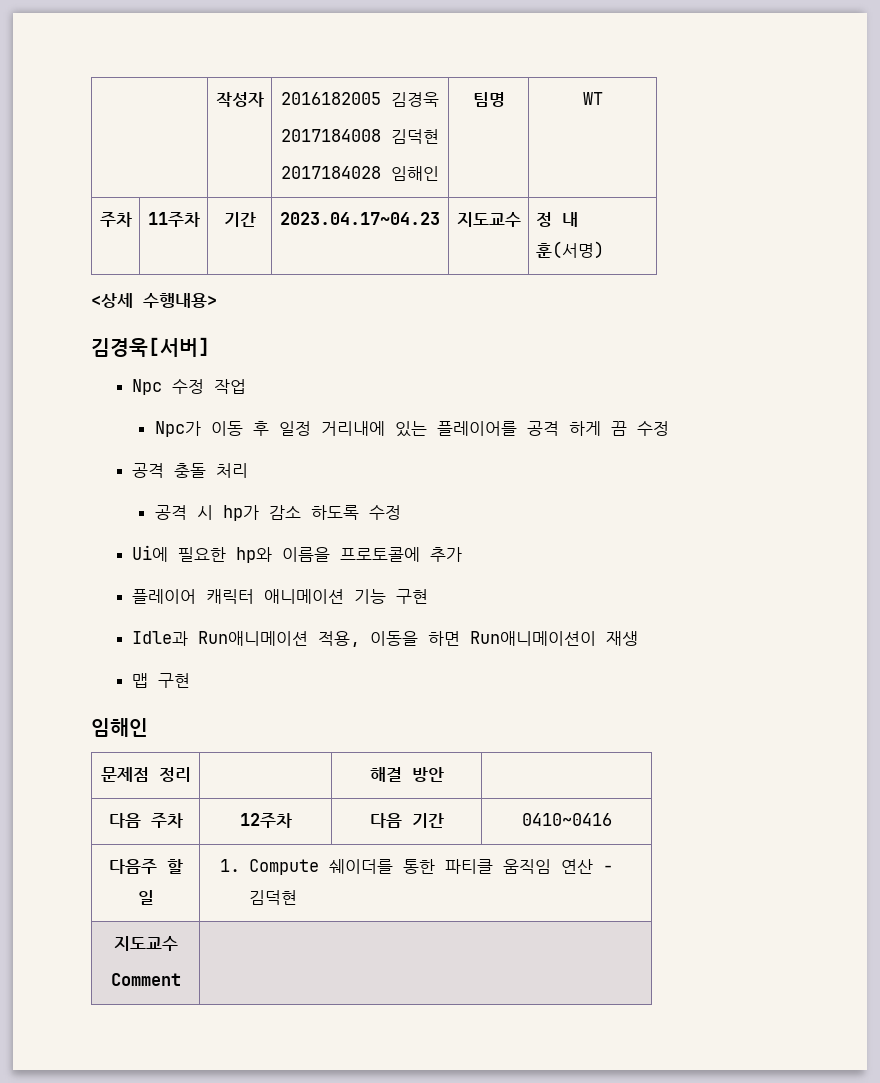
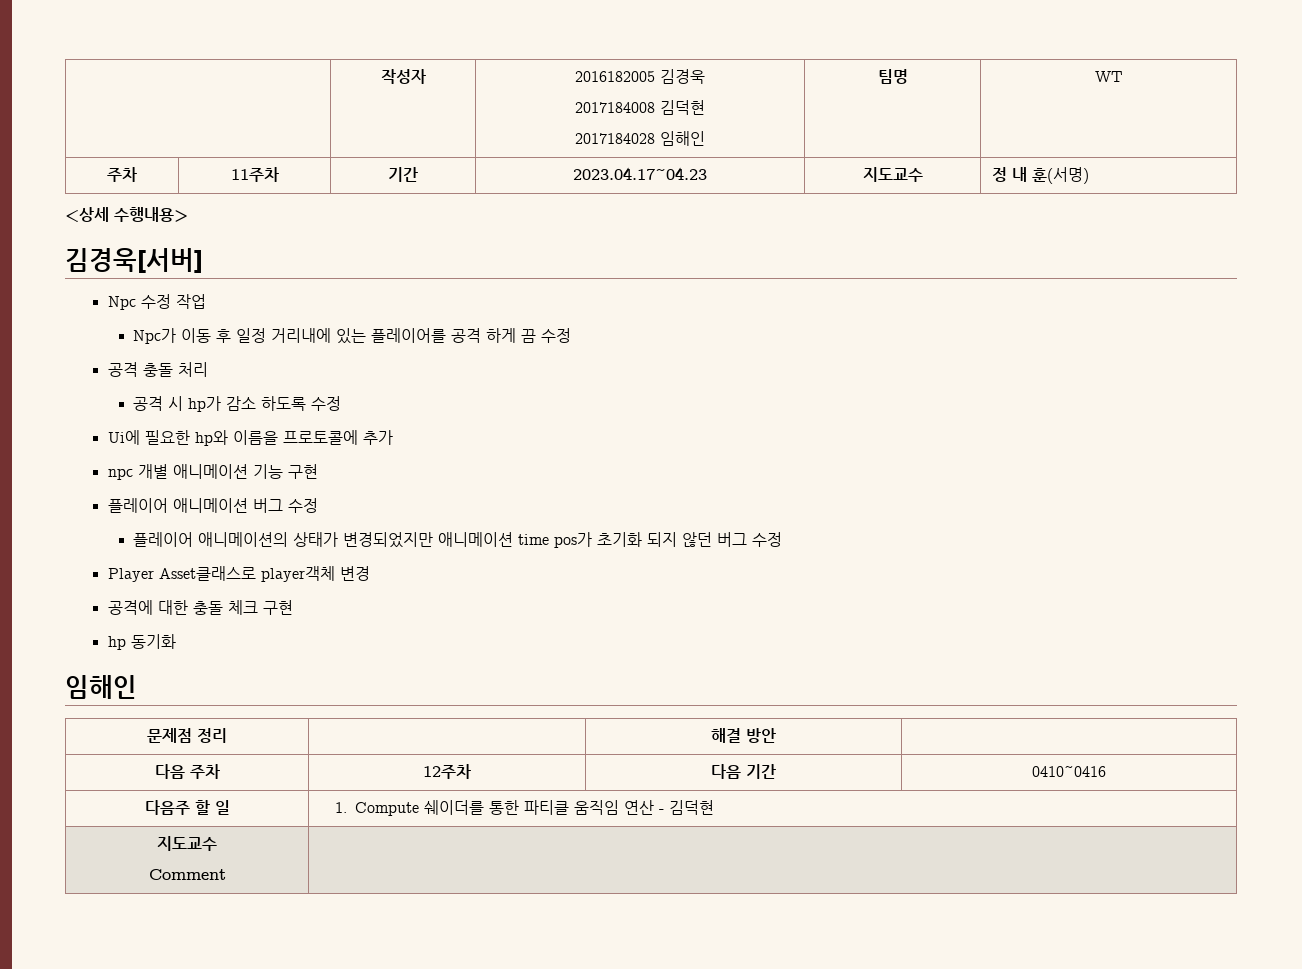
[132,589,255,604] 플레이어 캐릭터 -> [107,464,168,480] npc 개별
[132,631,639,647] [132,673,191,688] Idle과 Run애니메이션 적용, 이동을 하면 Run애니메이션이 재생 // 맵 구현 -> [107,498,318,513] [133,532,783,548] [107,566,370,582] [107,600,293,615] [107,634,176,650] 플레이어 애니메이션 버그 수정 // 플레이어 애니메이션의 상태가 변경되었지만 애니메이션 time pos가 초기화 되지 않던 버그 수정 // Player Asset클래스로 player객체 변경 // 공격에 대한 충돌 체크 구현 // hp 동기화

